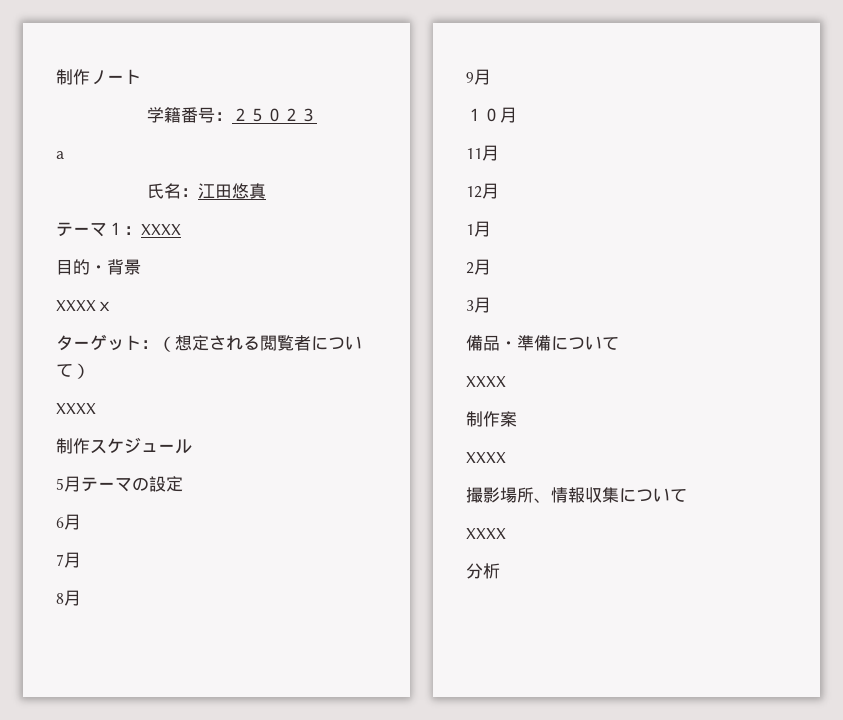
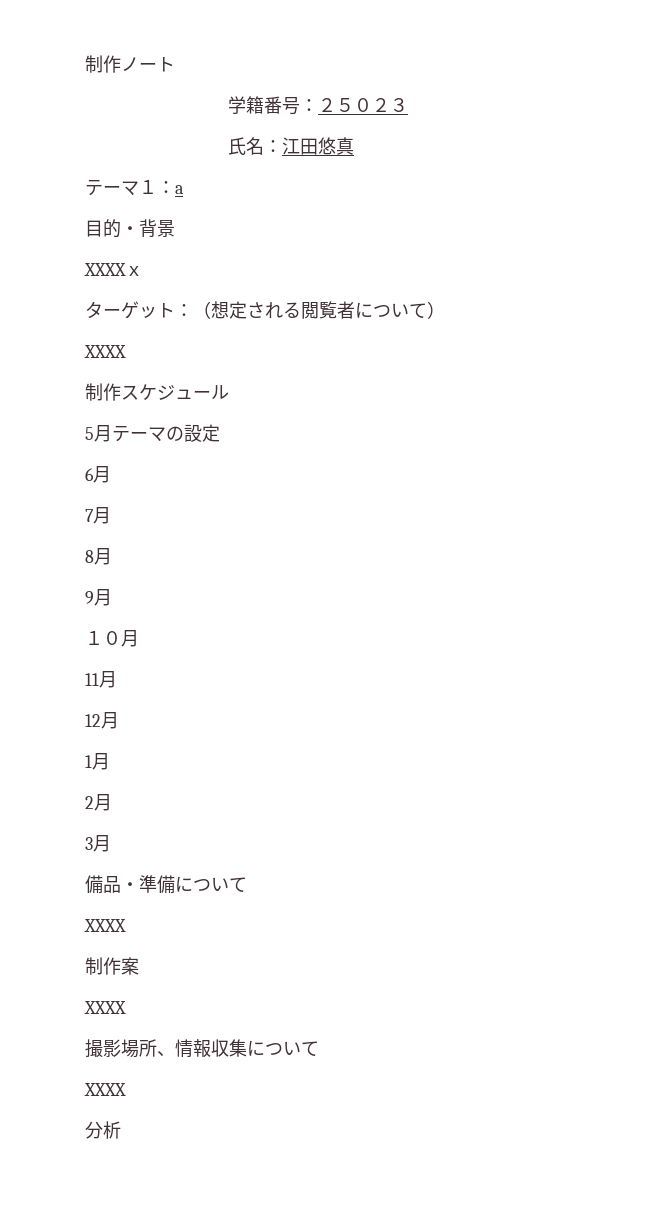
[56,151,64,159] // a -> (409, 105) none
[141,224,181,235] XXXX -> [175,185,184,194] a

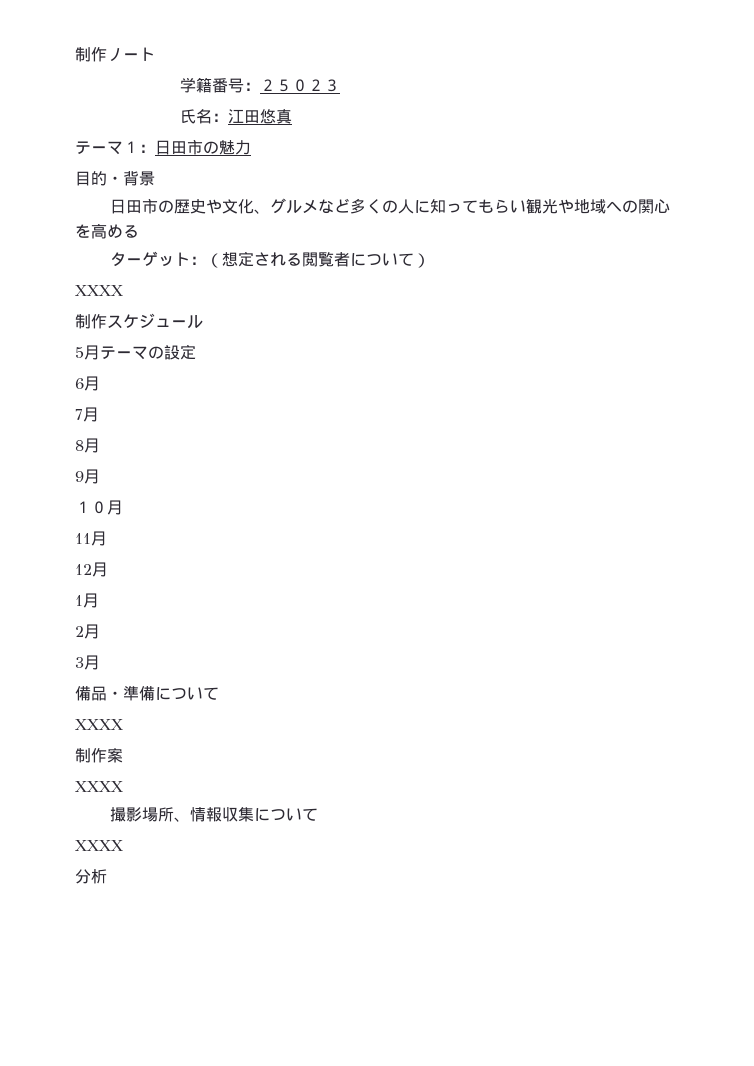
[175,185,184,194] a -> [155,139,251,155] 日田市の魅力
[84,263,143,276] XXXXｘ -> [110,198,671,214] [75,223,139,239] 日田市の歴史や文化、グルメなど多くの人に知ってもらい観光や地域への関心を高める

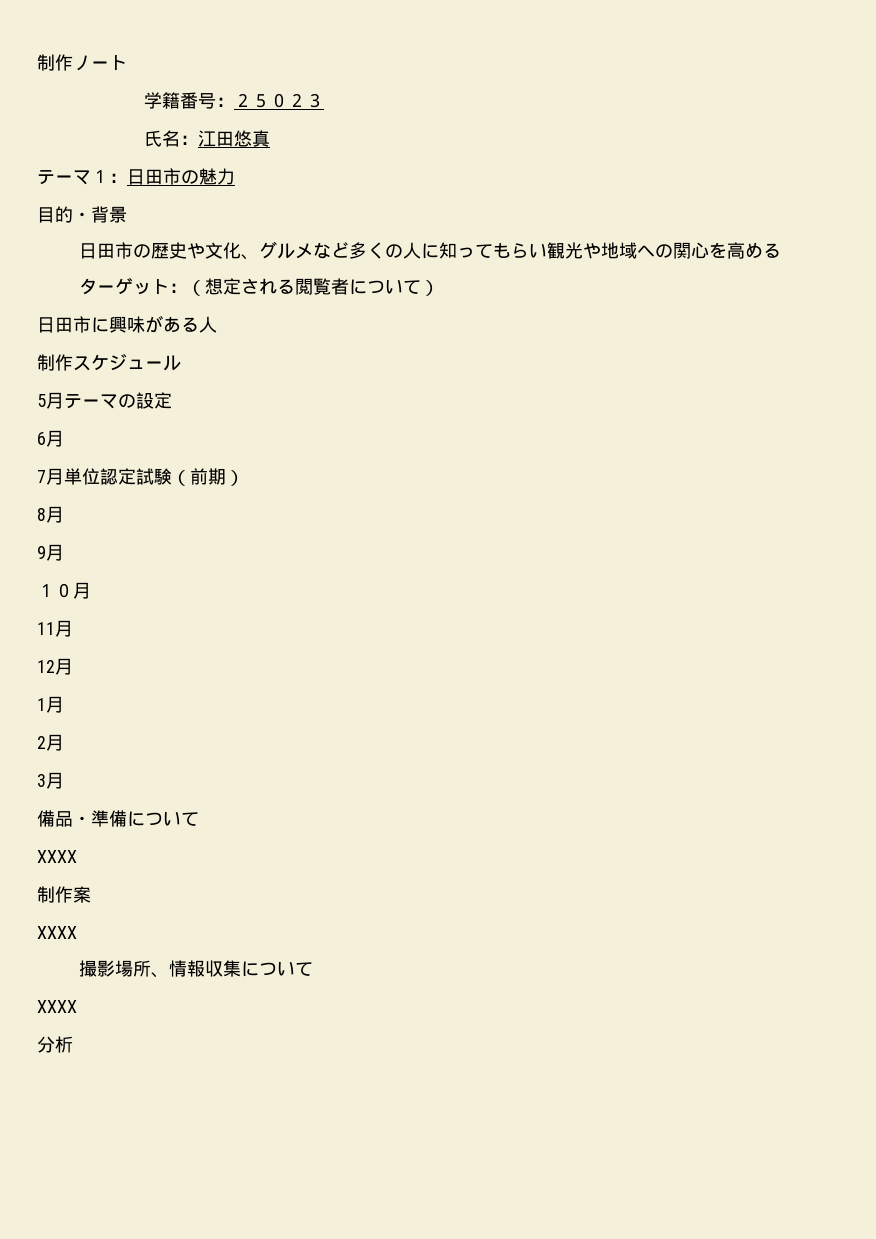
[75,285,123,296] XXXX -> [37,315,217,333] 日田市に興味がある人
(99, 414) none -> [64,468,244,486] 単位認定試験（前期）

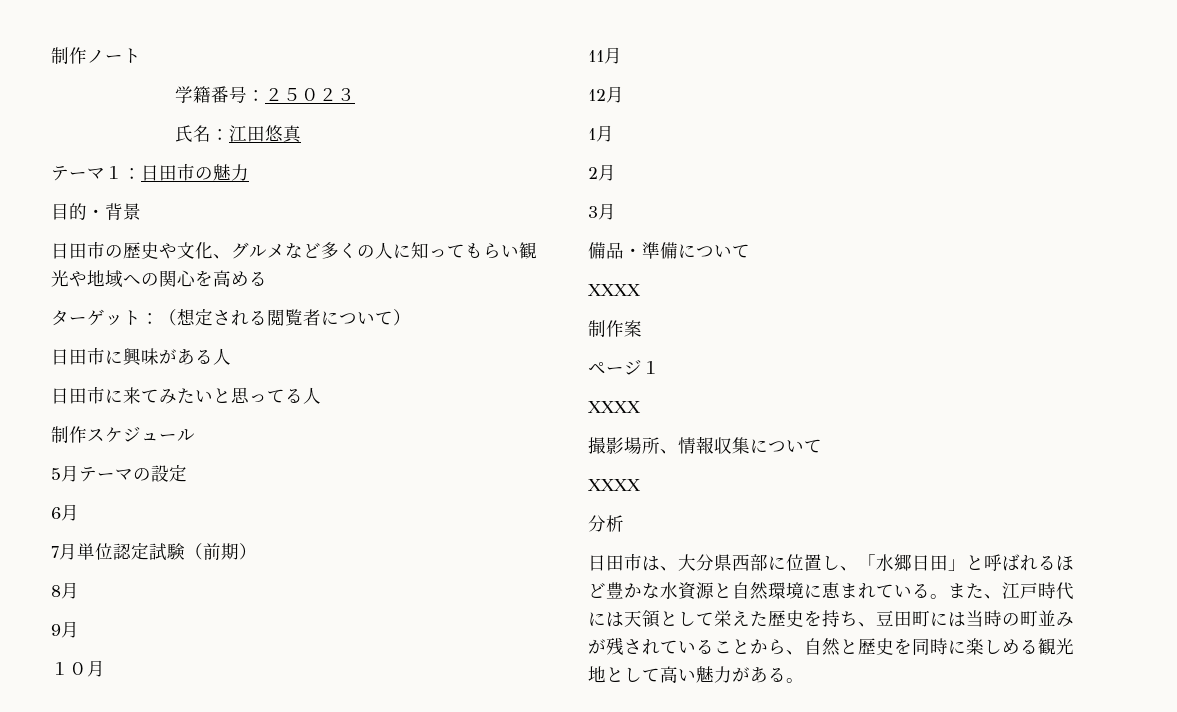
(217, 324) none -> [51,386,321,404] // 日田市に来てみたいと思ってる人
(91, 894) none -> [588,359,660,375] // ページ１
(73, 1044) none -> [588,553,1074,571] [588,582,1074,600] [588,610,1074,628] [588,638,1074,656] [588,666,804,683] // 日田市は、大分県西部に位置し、「水郷日田」と呼ばれるほど豊かな水資源と自然環境に恵まれている。また、江戸時代には天領として栄えた歴史を持ち、豆田町には当時の町並みが残されていることから、自然と歴史を同時に楽しめる観光地として高い魅力がある。

